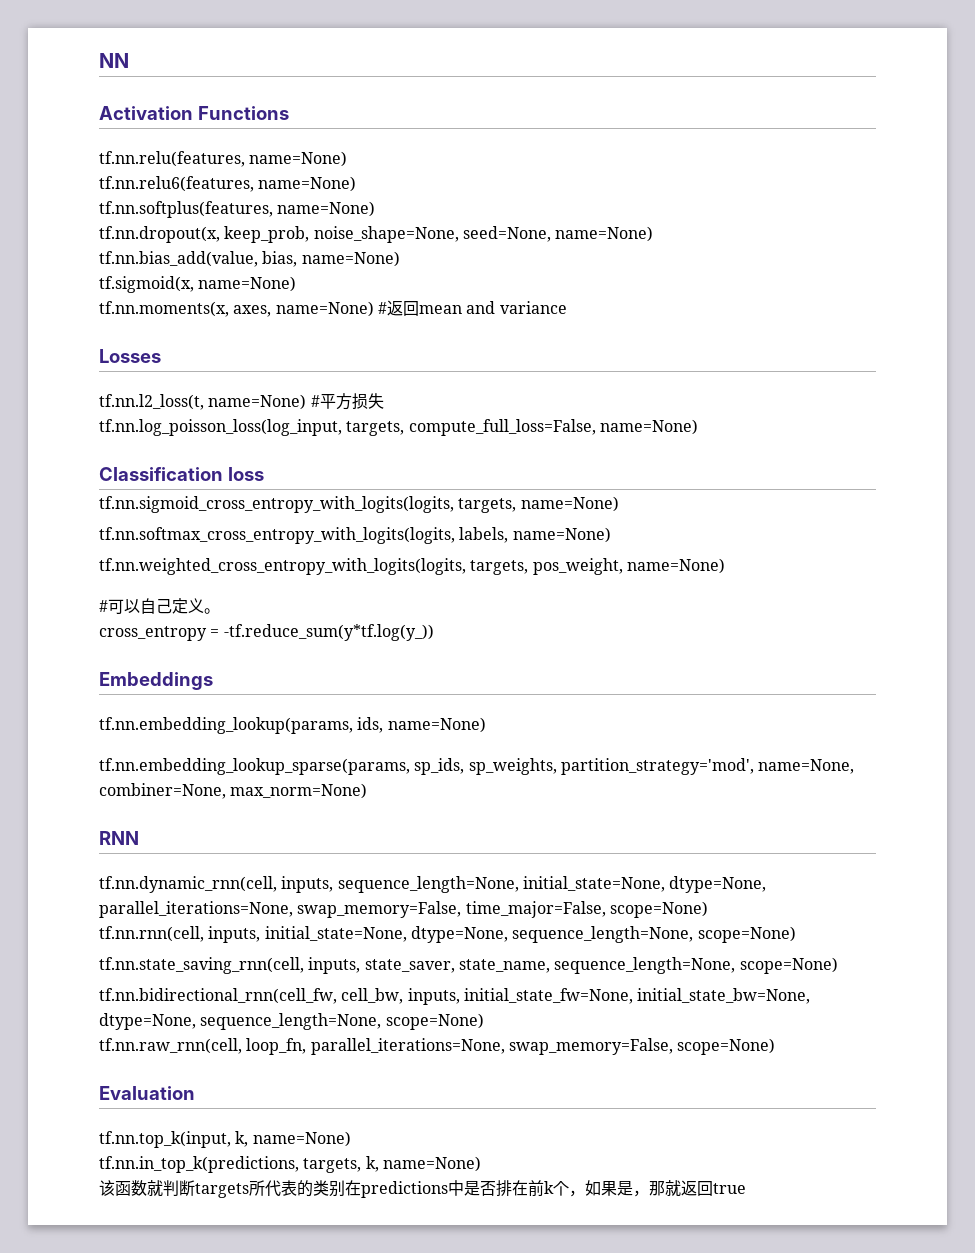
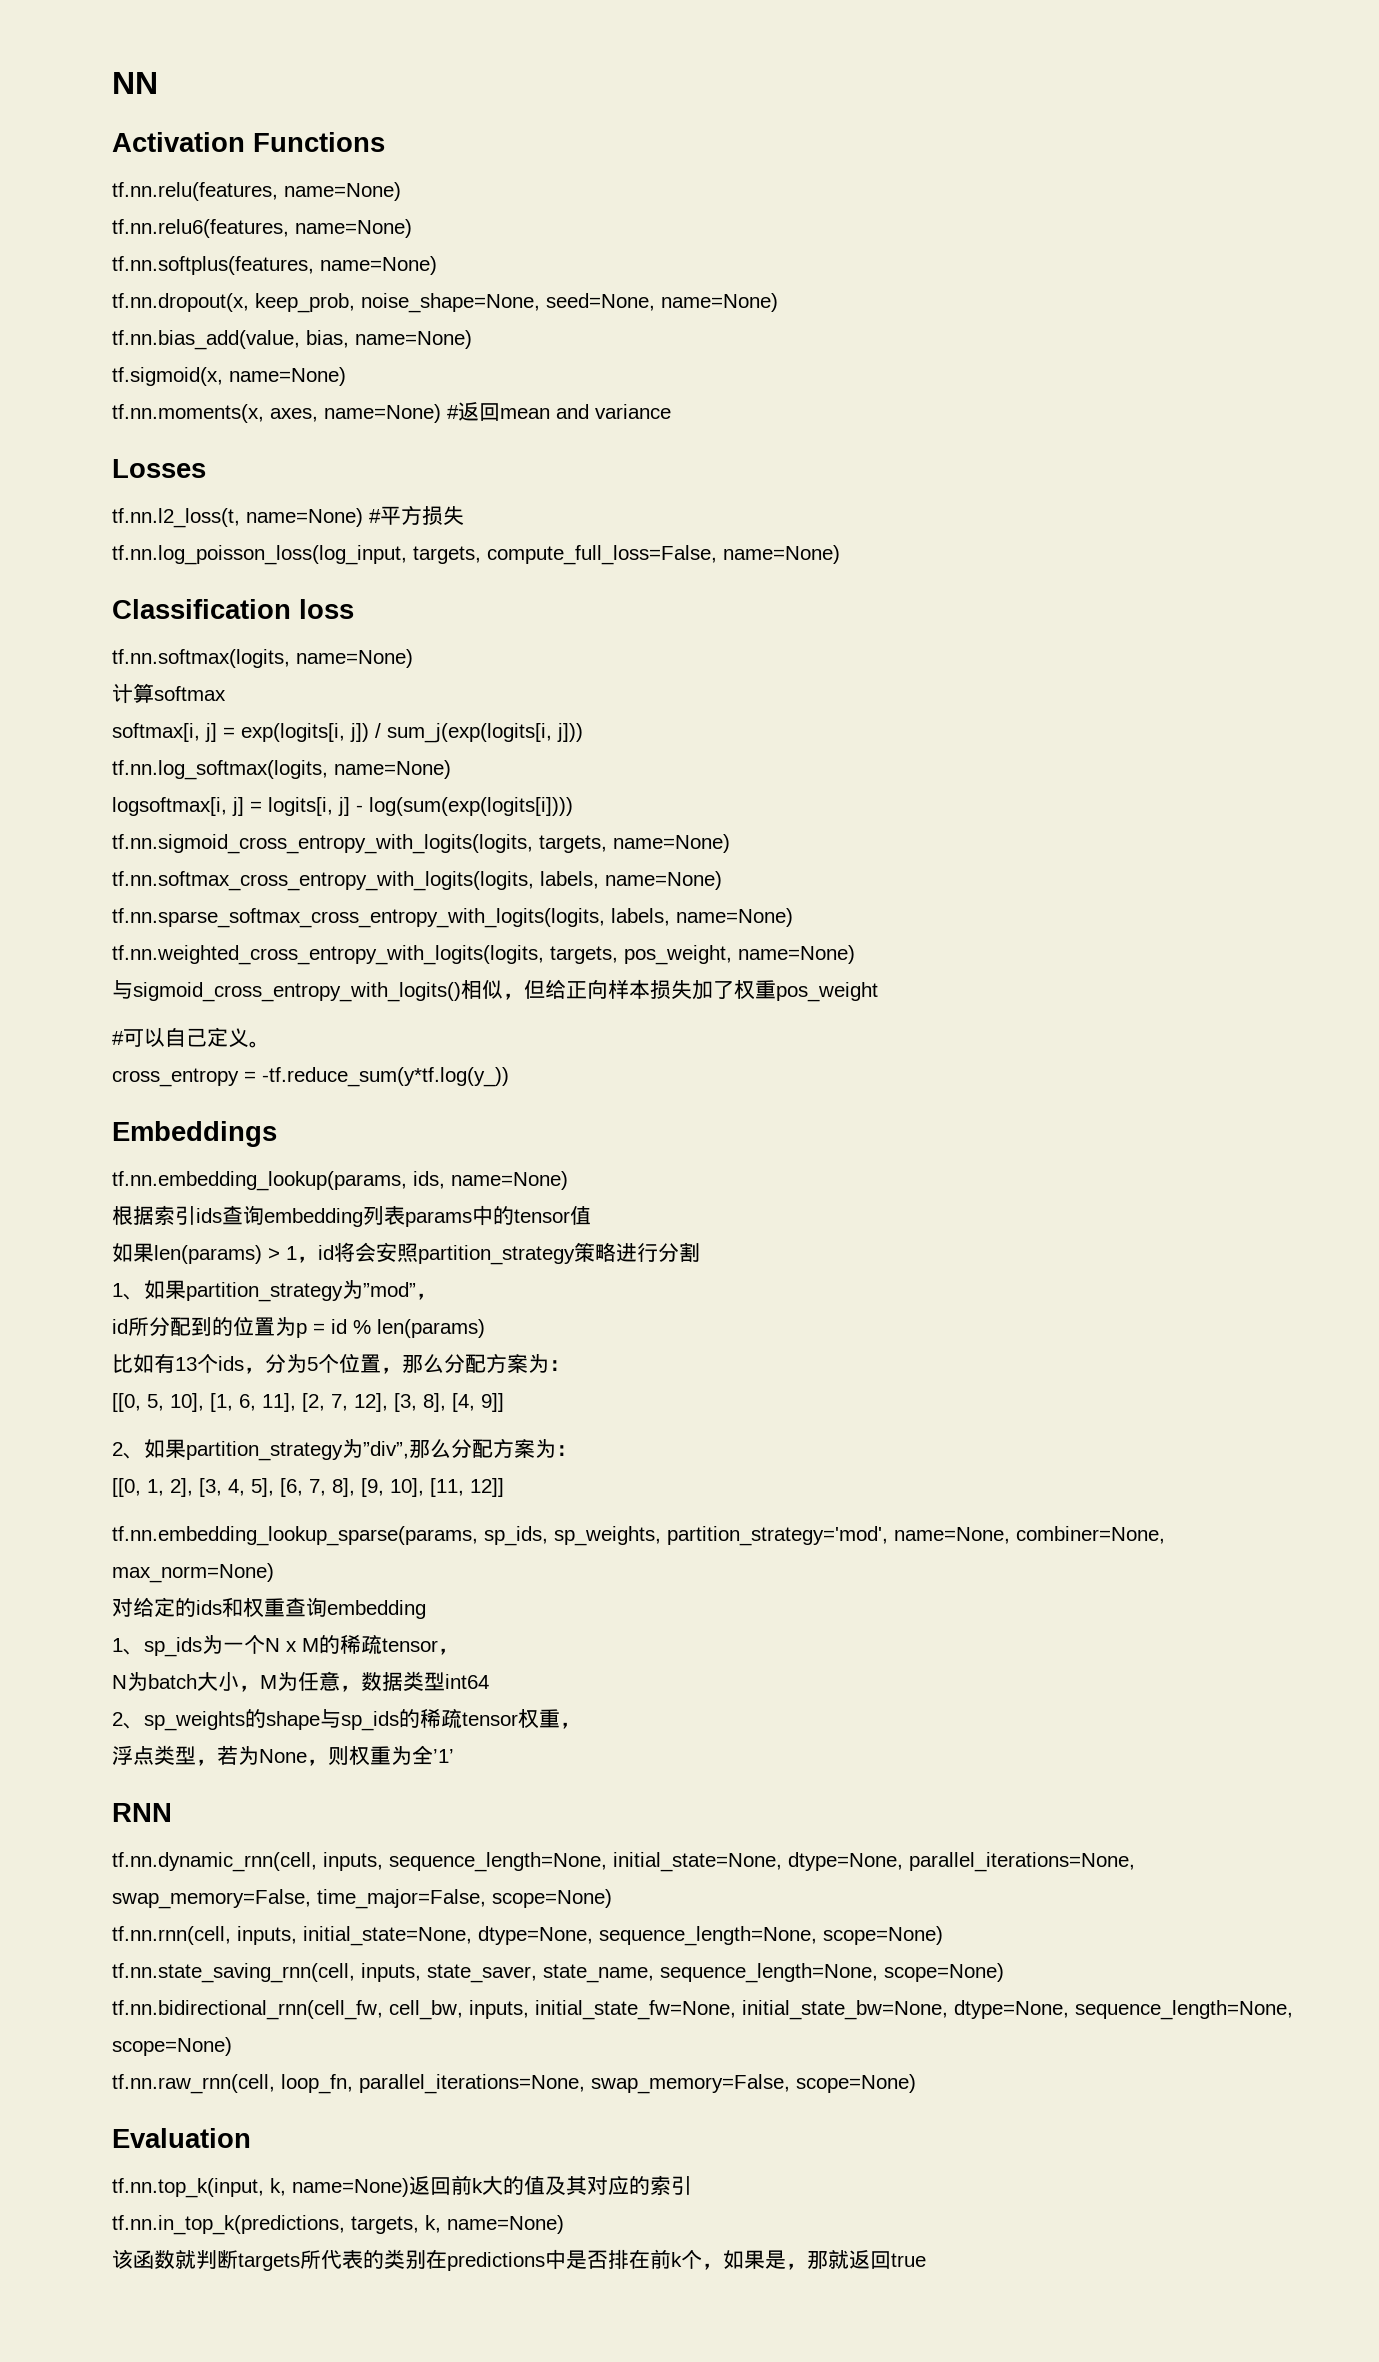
(264, 474) none -> [112,649,413,668] [112,683,226,704] [112,723,583,743] [112,760,451,780] [112,797,573,816] // tf.nn.softmax(logits, name=None) // 计算softmax // softmax[i, j] = exp(logits[i, j]) / sum_j(exp(logits[i, j])) // tf.nn.log_softmax(logits, name=None) // logsoftmax[i, j] = logits[i, j] - log(sum(exp(logits[i])))
(611, 535) none -> [112,908,793,928] // tf.nn.sparse_softmax_cross_entropy_with_logits(logits, labels, name=None)
(725, 566) none -> [112,979,878,1002] // 与sigmoid_cross_entropy_with_logits()相似，但给正向样本损失加了权重pos_weight
(486, 725) none -> [112,1205,591,1227] [112,1242,700,1265] [112,1280,437,1302] [112,1316,485,1338] [112,1353,570,1374] [112,1393,504,1412] [112,1438,577,1461] [112,1478,504,1497] // 根据索引ids查询embedding列表params中的tensor值 // 如果len(params) > 1，id将会安照partition_strategy策略进行分割 // 1、如果partition_strategy为”mod”， // id所分配到的位置为p = id % len(params) // 比如有13个ids，分为5个位置，那么分配方案为： // [[0, 5, 10], [1, 6, 11], [2, 7, 12], [3, 8], [4, 9]] // 2、如果partition_strategy为”div”,那么分配方案为： // [[0, 1, 2], [3, 4, 5], [6, 7, 8], [9, 10], [11, 12]]
(368, 791) none -> [112,1597,426,1619] [112,1634,459,1657] [112,1671,489,1692] [112,1708,581,1731] [112,1745,454,1766] // 对给定的ids和权重查询embedding // 1、sp_ids为一个N x M的稀疏tensor， // N为batch大小，M为任意，数据类型int64 // 2、sp_weights的shape与sp_ids的稀疏tensor权重， // 浮点类型，若为None，则权重为全’1’
(351, 1139) none -> [409,2175,692,2196] 返回前k大的值及其对应的索引

